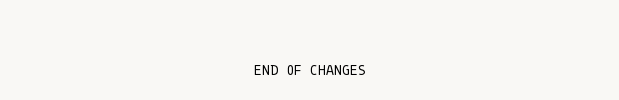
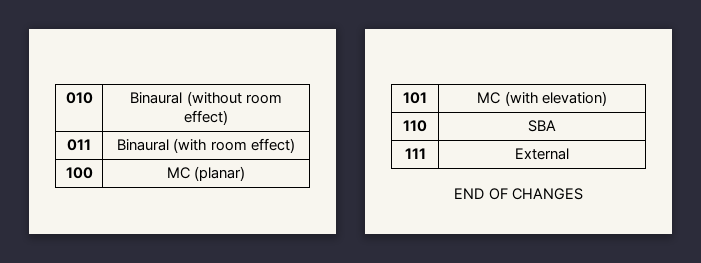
(253, 70) none -> [65,92,93,104] [130,91,282,106] [184,110,228,125] [67,139,91,151] [117,138,295,153] [65,167,93,179] [166,166,246,181] [403,92,427,104] [477,91,607,106] [403,120,427,132] [528,120,556,132] [404,148,426,159] [515,148,569,160] 010 | Binaural (without room effect) // 011 | Binaural (with room effect) // 100 | MC (planar) // 101 | MC (with elevation) // 110 | SBA // 111 | External //

